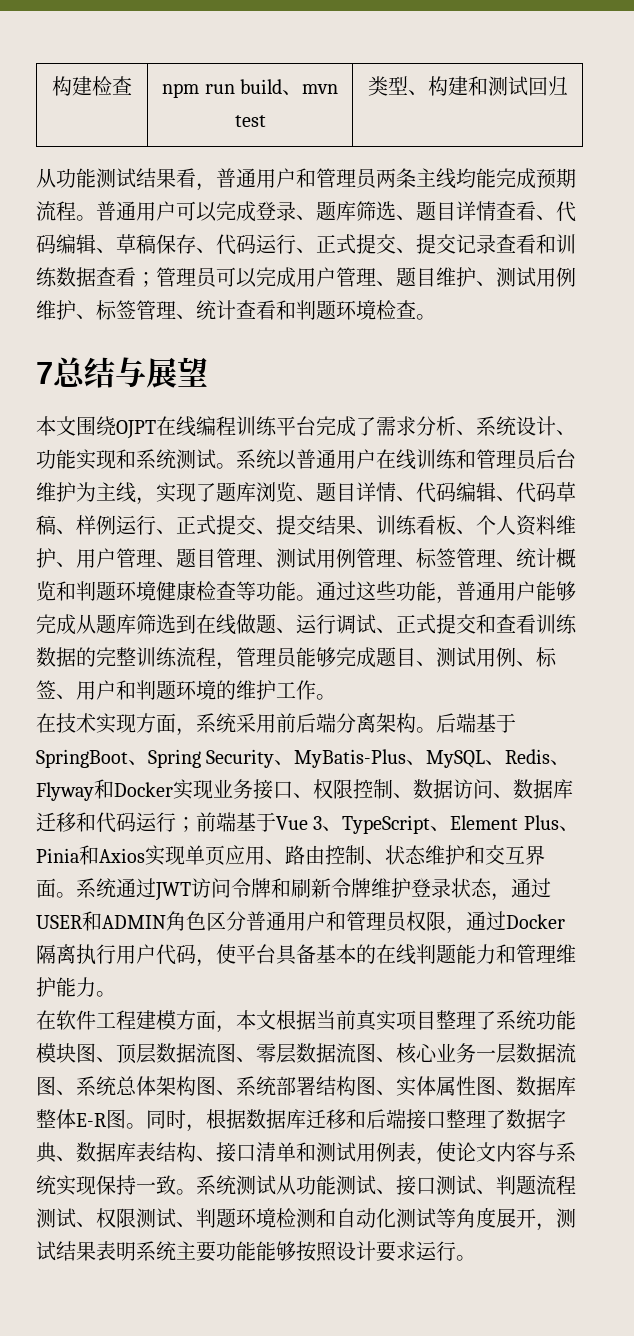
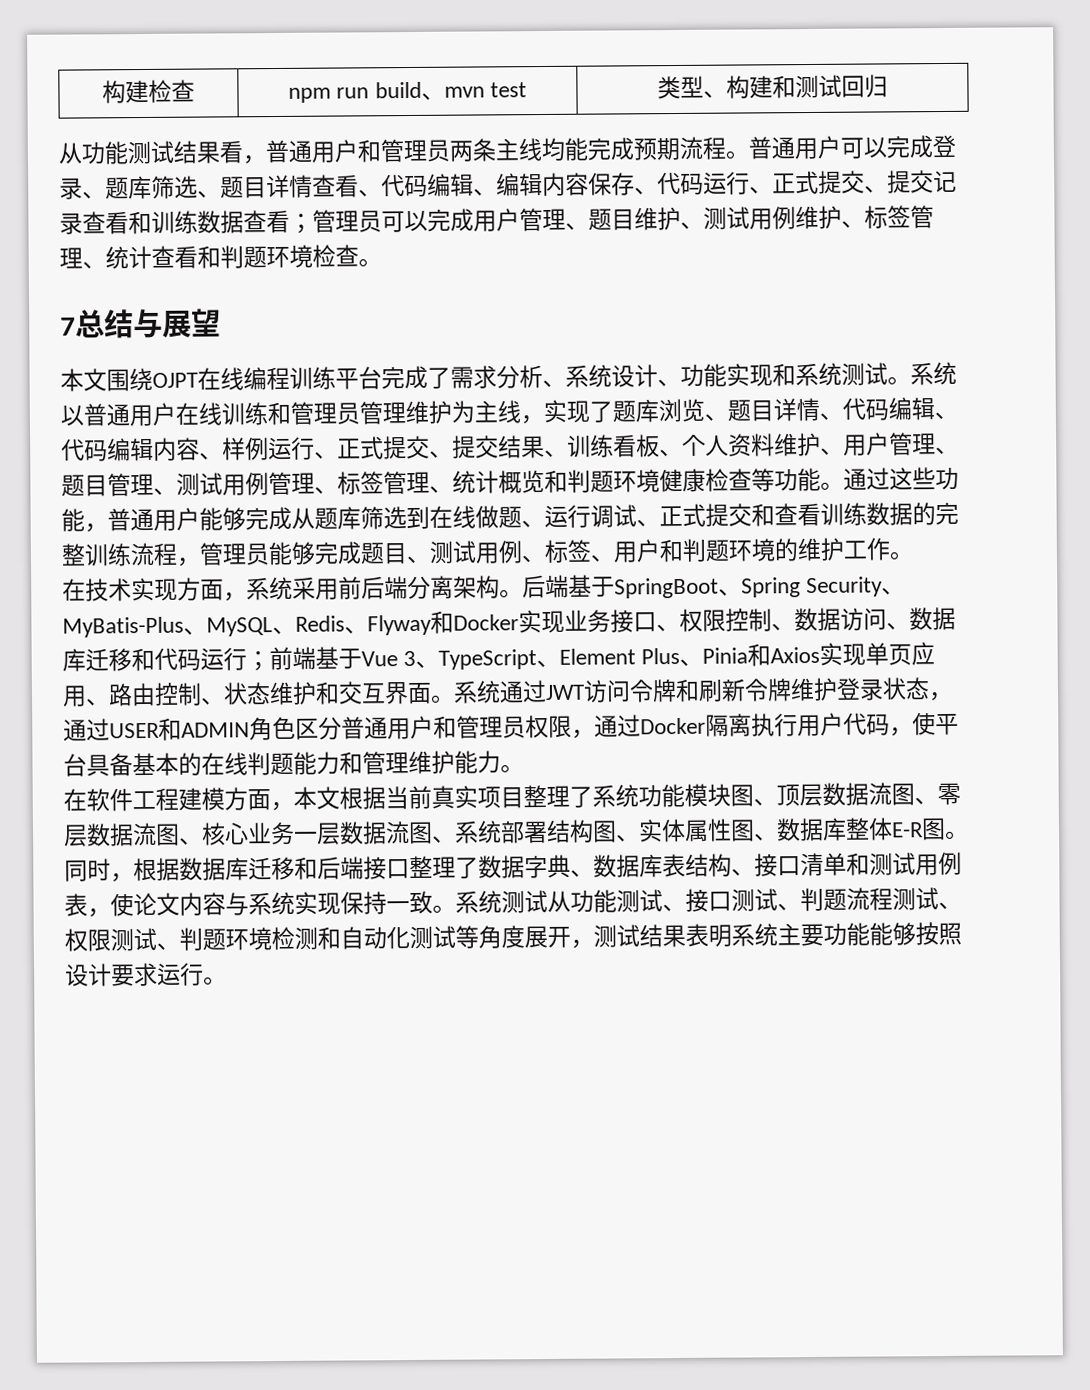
[116,234,156,254] 草稿 -> [496,172,589,197] 编辑内容
[536,449,576,469] 后台 -> [359,401,406,425] 管理
[556,482,576,502] [36,515,56,535] 草稿 -> [107,437,200,462] 编辑内容
[116,1076,276,1096] 总体架构图、系统 -> (502, 832) none

